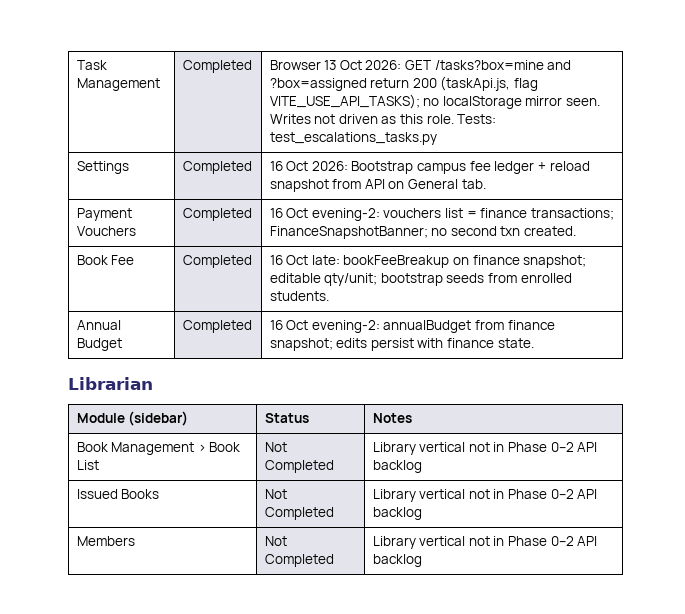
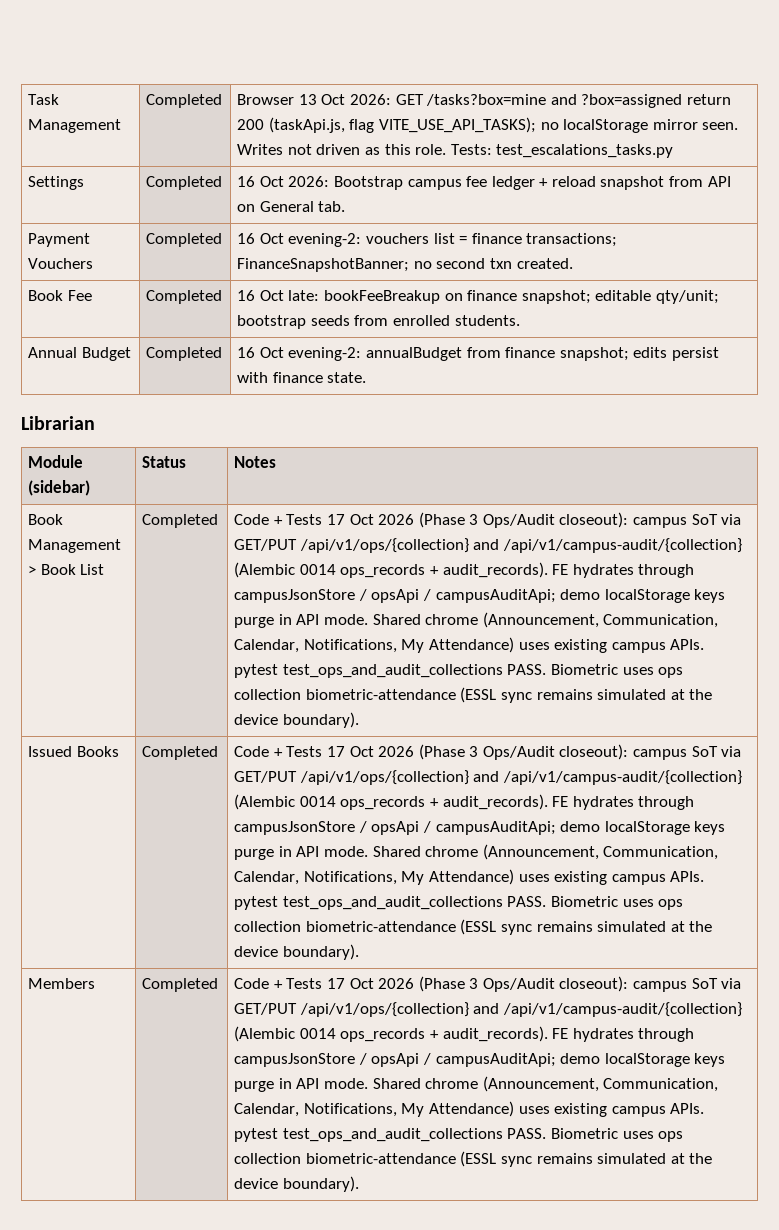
[264,442,287,452] [264,460,334,473] [372,442,598,455] [372,460,422,473] Not Completed | Library vertical not in Phase 0–2 API backlog -> [142,514,219,528] [234,512,742,528] [234,538,742,553] [234,562,695,578] [234,589,726,603] [234,612,719,628] [234,637,705,653] [234,664,684,678] [234,687,713,703] [234,712,359,728] Completed | Code + Tests 17 Oct 2026 (Phase 3 Ops/Audit closeout): campus SoT via GET/PUT /api/v1/ops/{collection} and /api/v1/campus-audit/{collection} (Alembic 0014 ops_records + audit_records). FE hydrates through campusJsonStore / opsApi / campusAuditApi; demo localStorage keys purge in API mode. Shared chrome (Announcement, Communication, Calendar, Notifications, My Attendance) uses existing campus APIs. pytest test_ops_and_audit_collections PASS. Biometric uses ops collection biometric-attendance (ESSL sync remains simulated at the device boundary).
[264,489,287,499] [264,507,334,520] [372,489,598,502] [372,507,422,520] Not Completed | Library vertical not in Phase 0–2 API backlog -> [142,746,219,760] [234,744,742,760] [234,770,742,785] [234,794,695,810] [234,821,726,835] [234,844,719,860] [234,869,705,885] [234,896,684,910] [234,919,713,935] [234,944,359,960] Completed | Code + Tests 17 Oct 2026 (Phase 3 Ops/Audit closeout): campus SoT via GET/PUT /api/v1/ops/{collection} and /api/v1/campus-audit/{collection} (Alembic 0014 ops_records + audit_records). FE hydrates through campusJsonStore / opsApi / campusAuditApi; demo localStorage keys purge in API mode. Shared chrome (Announcement, Communication, Calendar, Notifications, My Attendance) uses existing campus APIs. pytest test_ops_and_audit_collections PASS. Biometric uses ops collection biometric-attendance (ESSL sync remains simulated at the device boundary).
[264,536,287,546] [264,554,334,567] [372,536,598,549] [372,554,422,567] Not Completed | Library vertical not in Phase 0–2 API backlog -> [142,978,219,992] [234,976,742,992] [234,1002,742,1017] [234,1026,695,1042] [234,1053,726,1067] [234,1076,719,1092] [234,1101,705,1117] [234,1128,684,1142] [234,1151,713,1167] [234,1176,359,1192] Completed | Code + Tests 17 Oct 2026 (Phase 3 Ops/Audit closeout): campus SoT via GET/PUT /api/v1/ops/{collection} and /api/v1/campus-audit/{collection} (Alembic 0014 ops_records + audit_records). FE hydrates through campusJsonStore / opsApi / campusAuditApi; demo localStorage keys purge in API mode. Shared chrome (Announcement, Communication, Calendar, Notifications, My Attendance) uses existing campus APIs. pytest test_ops_and_audit_collections PASS. Biometric uses ops collection biometric-attendance (ESSL sync remains simulated at the device boundary).

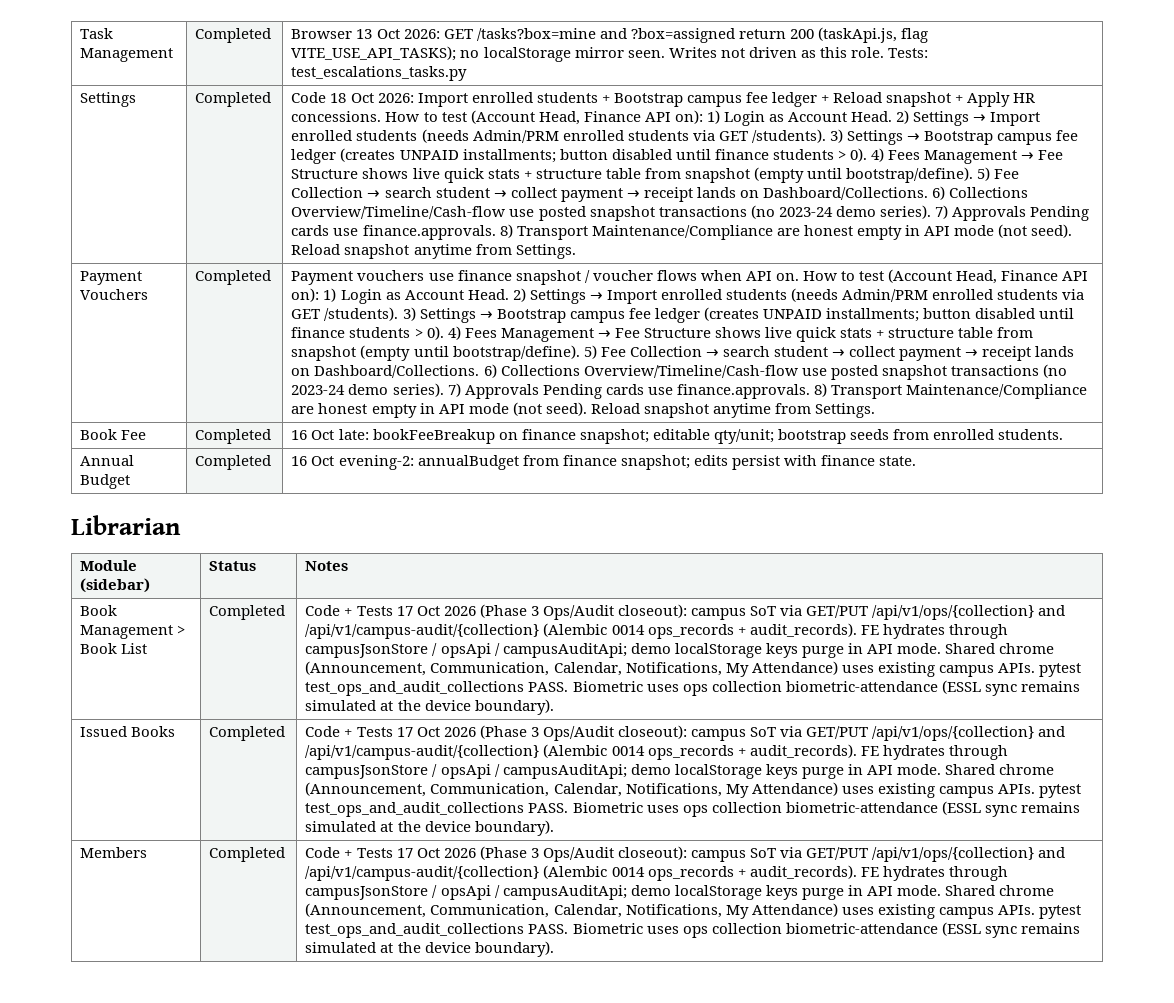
[237,176,330,187] 16 Oct 2026: -> [291,92,610,107] Code 18 Oct 2026: Import enrolled students +
[551,176,731,190] [237,201,346,212] [28,233,91,247] [28,258,94,269] [146,233,223,247] [237,233,618,247] [237,258,573,272] reload snapshot from API on General tab. // Payment Vouchers | Completed | 16 Oct evening-2: vouchers list = finance transactions; FinanceSnapshotBanner; no second txn created. -> [833,92,1036,107] [291,110,1041,126] [291,129,1079,145] [291,148,1064,164] [291,167,1020,183] [291,186,1029,202] [291,205,1089,221] [291,224,1073,240] [291,244,576,259] [80,271,143,285] [80,289,149,300] [195,270,272,285] [291,269,1089,285] [291,288,1085,304] [291,307,1075,323] [291,326,1034,342] [291,345,1075,361] [291,364,1067,380] [291,383,1087,399] [291,402,876,418] Reload snapshot + Apply HR concessions. How to test (Account Head, Finance API on): 1) Login as Account Head. 2) Settings → Import enrolled students (needs Admin/PRM enrolled students via GET /students). 3) Settings → Bootstrap campus fee ledger (creates UNPAID installments; button disabled until finance students > 0). 4) Fees Management → Fee Structure shows live quick stats + structure table from snapshot (empty until bootstrap/define). 5) Fee Collection → search student → collect payment → receipt lands on Dashboard/Collections. 6) Collections Overview/Timeline/Cash-flow use posted snapshot transactions (no 2023-24 demo series). 7) Approvals Pending cards use finance.approvals. 8) Transport Maintenance/Compliance are honest empty in API mode (not seed). Reload snapshot anytime from Settings. // Payment Vouchers | Completed | Payment vouchers use finance snapshot / voucher flows when API on. How to test (Account Head, Finance API on): 1) Login as Account Head. 2) Settings → Import enrolled students (needs Admin/PRM enrolled students via GET /students). 3) Settings → Bootstrap campus fee ledger (creates UNPAID installments; button disabled until finance students > 0). 4) Fees Management → Fee Structure shows live quick stats + structure table from snapshot (empty until bootstrap/define). 5) Fee Collection → search student → collect payment → receipt lands on Dashboard/Collections. 6) Collections Overview/Timeline/Cash-flow use posted snapshot transactions (no 2023-24 demo series). 7) Approvals Pending cards use finance.approvals. 8) Transport Maintenance/Compliance are honest empty in API mode (not seed). Reload snapshot anytime from Settings.

